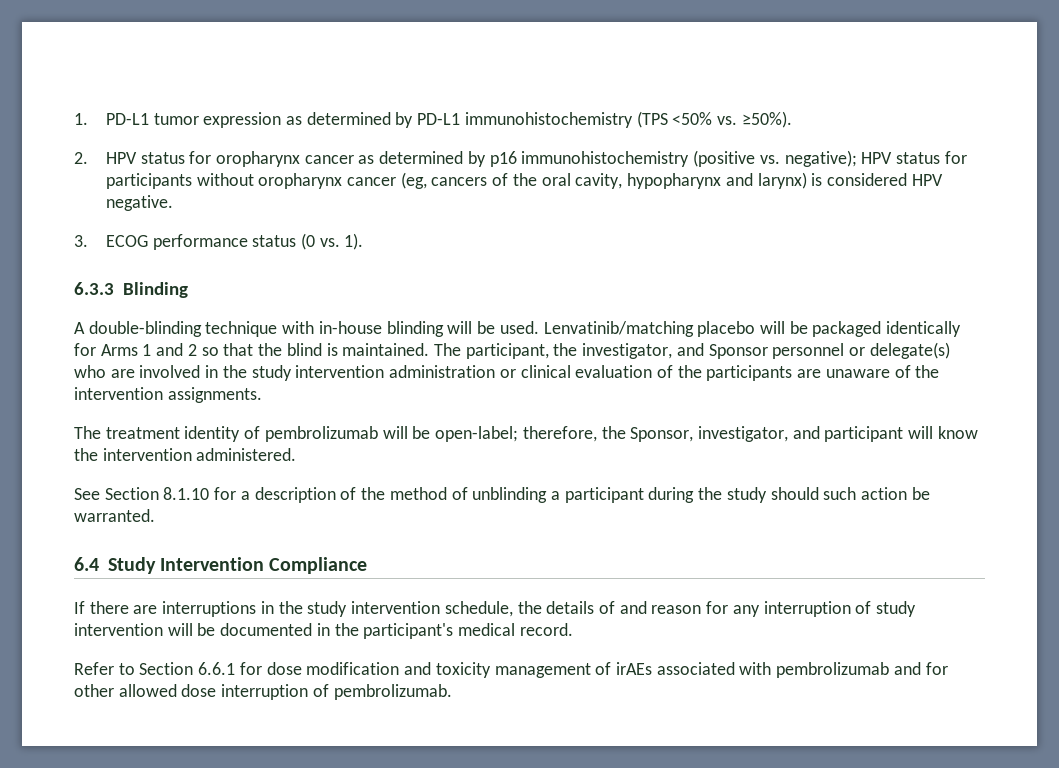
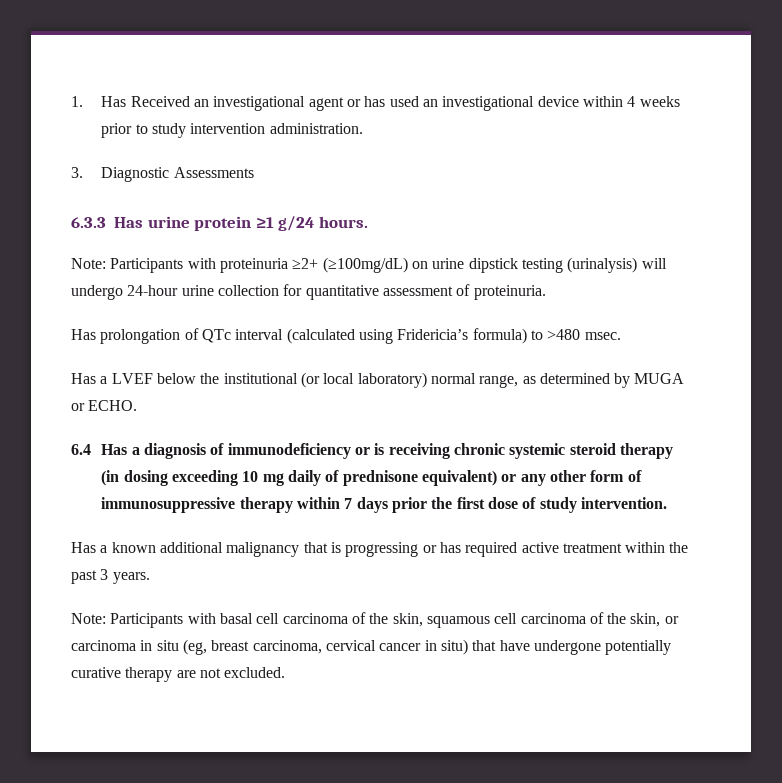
[105,111,792,128] [74,150,967,167] [105,172,943,189] [105,195,173,211] [74,233,364,250] [74,282,188,298] [74,321,962,337] [74,342,950,359] [74,365,940,381] [74,387,262,403] [74,426,978,442] [74,448,297,461] [74,487,930,503] [74,509,155,522] [74,557,368,574] [74,601,917,617] [74,623,573,639] [74,662,948,678] [74,684,452,700] PD-L1 tumor expression as determined by PD-L1 immunohistochemistry (TPS <50% vs. ≥50%). // 2. HPV status for oropharynx cancer as determined by p16 immunohistochemistry (positive vs. negative); HPV status for participants without oropharynx cancer (eg, cancers of the oral cavity, hypopharynx and larynx) is considered HPV negative. // 3. ECOG performance status (0 vs. 1). // 6.3.3 Blinding // A double-blinding technique with in-house blinding will be used. Lenvatinib/matching placebo will be packaged identically for Arms 1 and 2 so that the blind is maintained. The participant, the investigator, and Sponsor personnel or delegate(s) who are involved in the study intervention administration or clinical evaluation of the participants are unaware of the intervention assignments. // The treatment identity of pembrolizumab will be open-label; therefore, the Sponsor, investigator, and participant will know the intervention administered. // See Section 8.1.10 for a description of the method of unblinding a participant during the study should such action be warranted. // 6.4 Study Intervention Compliance // If there are interruptions in the study intervention schedule, the details of and reason for any interruption of study intervention will be documented in the participant's medical record. // Refer to Section 6.6.1 for dose modification and toxicity management of irAEs associated with pembrolizumab and for other allowed dose interruption of pembrolizumab. -> [101,96,680,111] [101,123,363,138] [71,167,254,182] [71,216,368,231] [71,257,667,273] [71,284,546,300] [71,328,621,344] [71,372,685,388] [71,400,138,411] [71,443,673,459] [101,470,642,486] [101,497,667,513] [71,542,689,557] [71,569,150,584] [71,612,679,628] [71,639,672,655] [71,667,286,682] Has Received an investigational agent or has used an investigational device within 4 weeks prior to study intervention administration. // 3. Diagnostic Assessments // 6.3.3 Has urine protein ≥1 g/24 hours. // Note: Participants with proteinuria ≥2+ (≥100mg/dL) on urine dipstick testing (urinalysis) will undergo 24-hour urine collection for quantitative assessment of proteinuria. // Has prolongation of QTc interval (calculated using Fridericia’s formula) to >480 msec. // Has a LVEF below the institutional (or local laboratory) normal range, as determined by MUGA or ECHO. // 6.4 Has a diagnosis of immunodeficiency or is receiving chronic systemic steroid therapy (in dosing exceeding 10 mg daily of prednisone equivalent) or any other form of immunosuppressive therapy within 7 days prior the first dose of study intervention. // Has a known additional malignancy that is progressing or has required active treatment within the past 3 years. // Note: Participants with basal cell carcinoma of the skin, squamous cell carcinoma of the skin, or carcinoma in situ (eg, breast carcinoma, cervical cancer in situ) that have undergone potentially curative therapy are not excluded.

